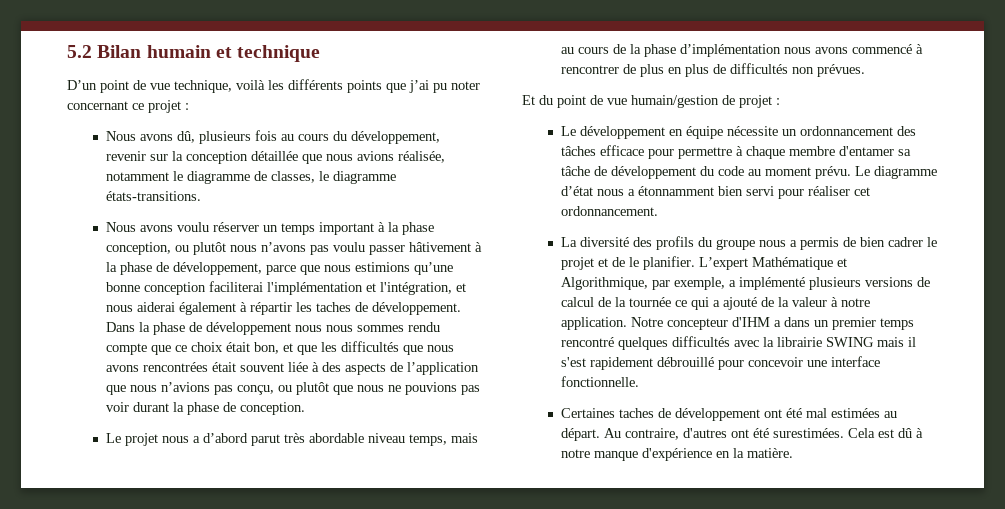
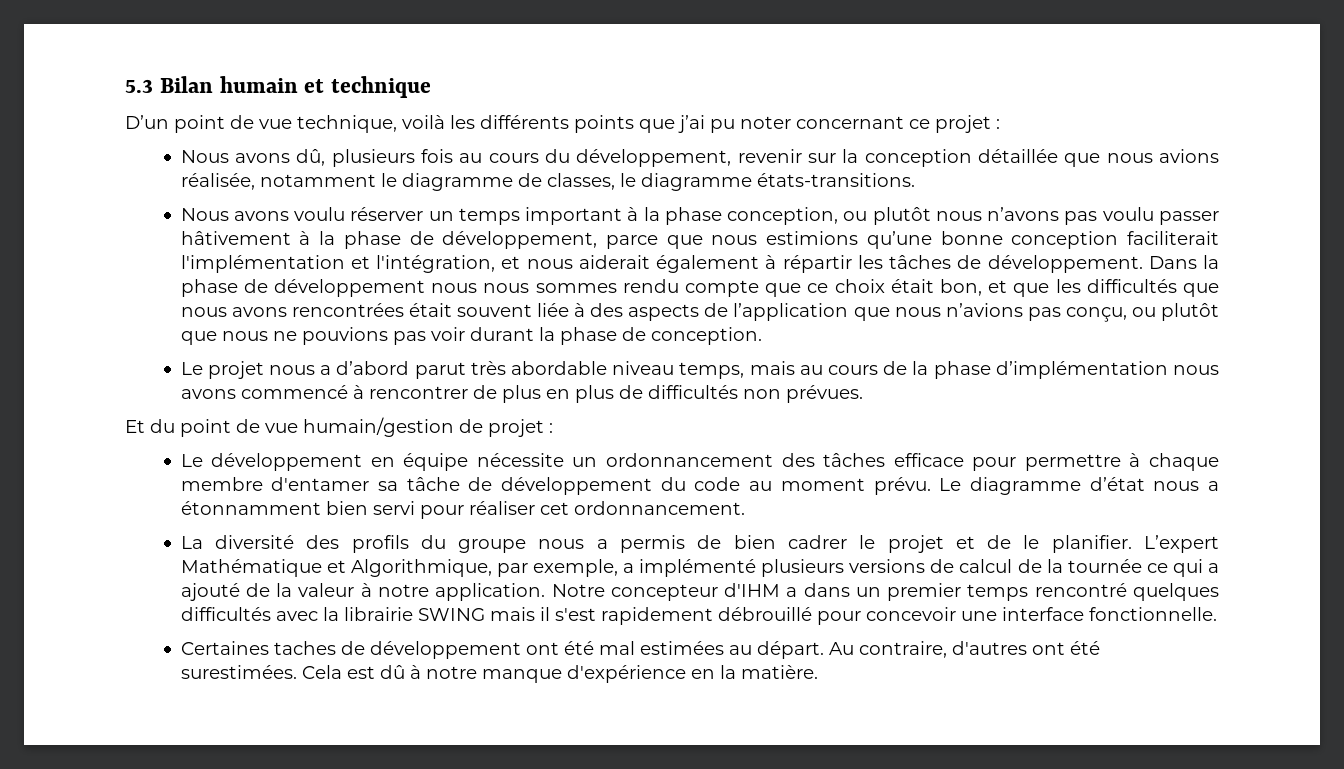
[67,45,92,58] 5.2 -> [125,79,153,93] 5.3
[209,281,264,292] faciliterai -> [1126,231,1219,245] faciliterait
[137,302,176,312] aiderai -> [578,255,650,269] aiderait
[316,302,352,312] taches -> [889,255,952,269] tâches

